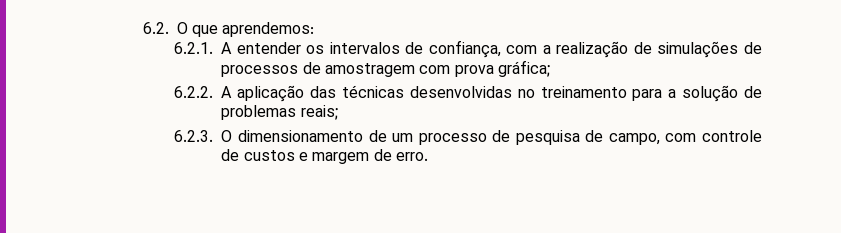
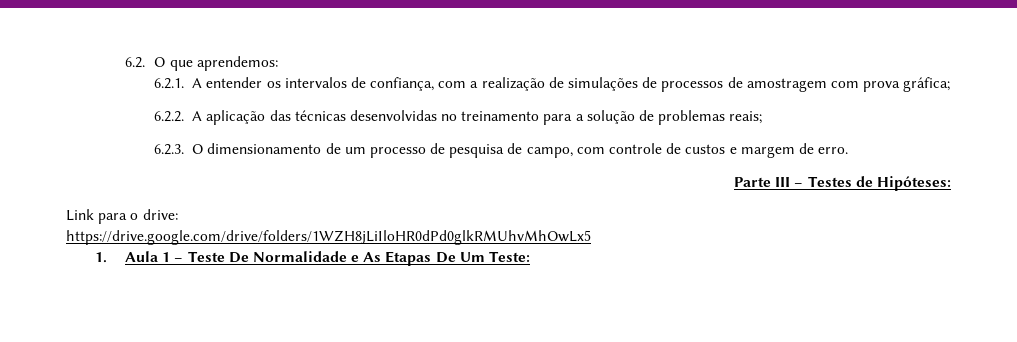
(429, 156) none -> [734,176,951,191] [66,209,178,224] [66,230,591,245] [95,251,530,266] // Parte III – Testes de Hipóteses: // Link para o drive: // https://drive.google.com/drive/folders/1WZH8jLiIloHR0dPd0glkRMUhvMhOwLx5 // 1. Aula 1 – Teste De Normalidade e As Etapas De Um Teste:

